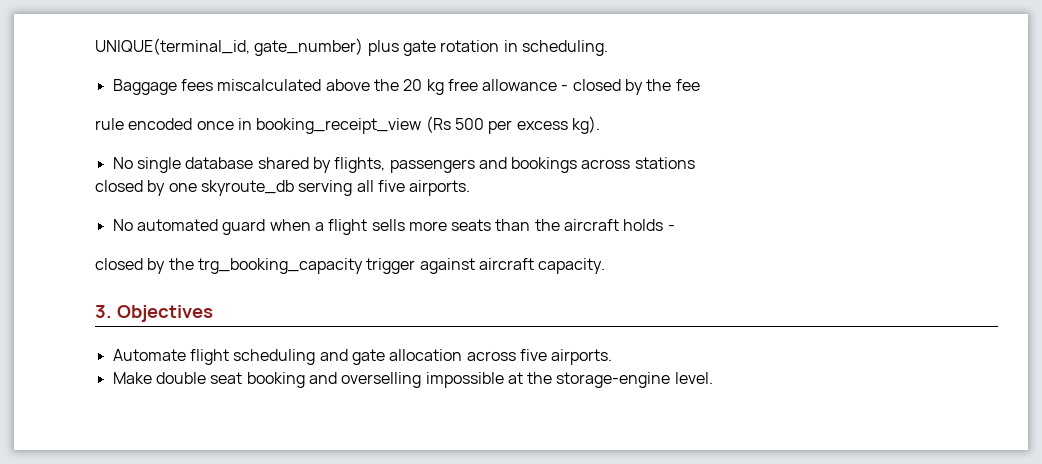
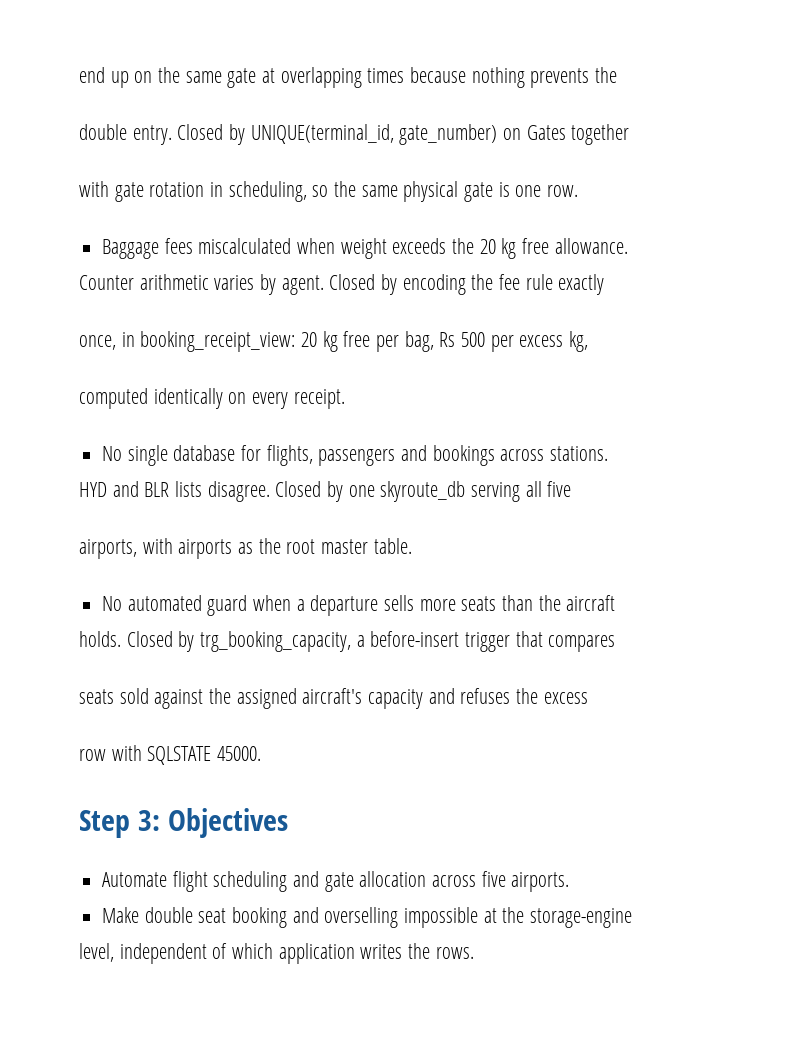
[95,38,608,56] UNIQUE(terminal_id, gate_number) plus gate rotation in scheduling. -> [79,67,618,88] [79,124,630,145] [79,181,579,202] end up on the same gate at overlapping times because nothing prevents the // double entry. Closed by UNIQUE(terminal_id, gate_number) on Gates together // with gate rotation in scheduling, so the same physical gate is one row.
[325,79,370,91] above -> [297,238,447,259] when weight exceeds
[482,79,700,95] [95,116,600,134] allowance - closed by the fee // rule encoded once in booking_receipt_view (Rs 500 per excess kg). -> [554,238,628,254] [79,274,605,295] [79,331,589,352] [79,388,345,409] allowance. // Counter arithmetic varies by agent. Closed by encoding the fee rule exactly // once, in booking_receipt_view: 20 kg free per bag, Rs 500 per excess kg, // computed identically on every receipt.
[257,157,331,173] shared by -> [241,445,262,461] for
[634,157,695,169] [95,180,143,192] stations // closed -> [550,446,609,461] [79,481,322,502] stations. // HYD and BLR lists disagree. Closed
[409,180,471,196] airports. -> [79,538,412,559] // airports, with airports as the root master table.
[328,219,368,235] flight -> [310,595,379,616] departure
[623,219,675,231] [95,258,606,274] [95,305,112,318] holds - // closed by the trg_booking_capacity trigger against aircraft capacity. // 3. -> [79,631,616,652] [79,688,588,709] [79,745,261,765] [79,810,160,838] // holds. Closed by trg_booking_capacity, a before-insert trigger that compares // seats sold against the assigned aircraft's capacity and refuses the excess // row with SQLSTATE 45000. // Step 3:
[674,372,713,384] level. -> [79,943,474,964] // level, independent of which application writes the rows.

